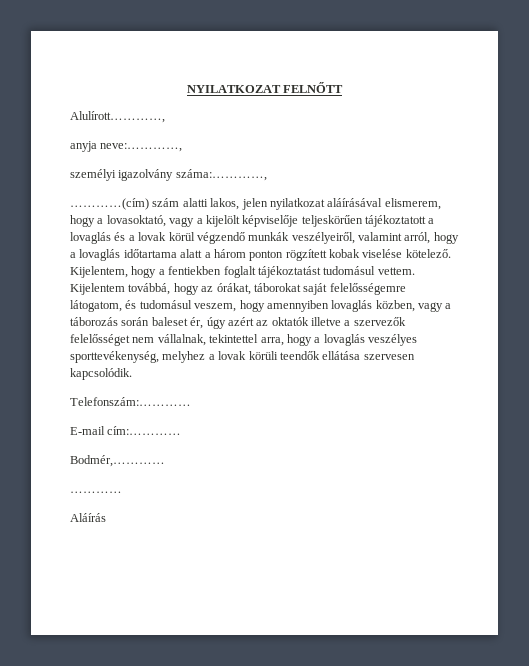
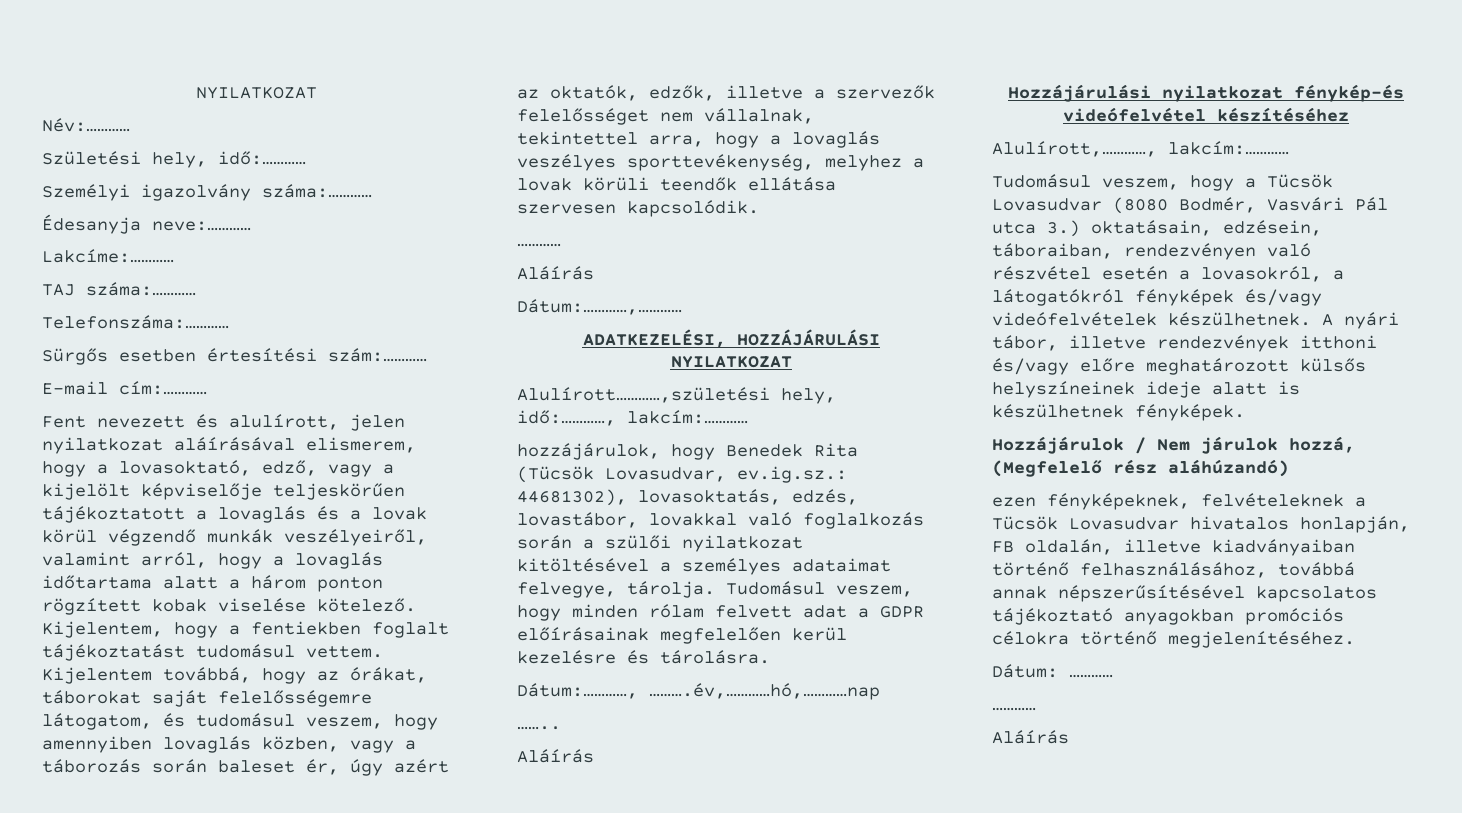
[186,81,344,93] [70,111,165,123] [70,141,183,152] [70,169,267,181] [70,198,240,210] NYILATKOZAT FELNŐTT // Alulírott…………, // anyja neve:…………, // személyi igazolvány száma:…………, // …………(cím) szám alatti lakos, -> [195,87,317,99] [42,118,130,132] [42,151,306,168] [42,184,372,201] [42,214,251,234] [42,249,174,263] [42,282,196,296] [42,315,229,329] [42,348,427,365] [42,381,207,395] [42,414,339,430] NYILATKOZAT // Név:………… // Születési hely, idő:………… // Személyi igazolvány száma:………… // Édesanyja neve:………… // Lakcíme:………… // TAJ száma:………… // Telefonszáma:………… // Sürgős esetben értesítési szám:………… // E-mail cím:………… // Fent nevezett és alulírott,
(166, 221) none -> [262,460,317,476] edző,
[271,317,309,326] oktatók -> [550,85,715,101] oktatók, edzők,
[70,397,191,406] [70,426,182,435] [70,455,165,467] Telefonszám:………… // E-mail cím:………… // Bodmér,………… -> [517,243,561,247] [517,266,594,280] [517,299,682,315] [582,329,880,348] [670,355,792,368] [517,387,836,404] [517,410,748,426] [517,443,858,460] [517,466,847,483] [517,489,858,506] [517,512,924,529] [517,535,803,552] [517,558,891,575] [517,581,913,598] [517,604,924,621] [517,627,847,644] [517,650,770,664] [517,683,880,700] [517,726,561,730] [517,749,594,763] [1008,84,1404,102] [1063,107,1349,122] [992,141,1289,157] [992,174,1333,191] [992,197,1388,214] [992,220,1322,237] [992,243,1311,260] [992,266,1344,282] [992,289,1322,306] [992,312,1399,329] [992,335,1377,352] [992,358,1366,375] [992,381,1300,398] [992,404,1245,421] [992,436,1355,454] [992,459,1289,477] [992,493,1366,510] [992,516,1410,533] [992,539,1355,556] [992,562,1355,578] [992,585,1377,602] [992,608,1344,625] [992,631,1355,648] [992,664,1113,678] ………… // Aláírás // Dátum:…………,………… // ADATKEZELÉSI, HOZZÁJÁRULÁSI NYILATKOZAT // Alulírott…………,születési hely, idő:…………, lakcím:………… // hozzájárulok, hogy Benedek Rita (Tücsök Lovasudvar, ev.ig.sz.: 44681302), lovasoktatás, edzés, lovastábor, lovakkal való foglalkozás során a szülői nyilatkozat kitöltésével a személyes adataimat felvegye, tárolja. Tudomásul veszem, hogy minden rólam felvett adat a GDPR előírásainak megfelelően kerül kezelésre és tárolásra. // Dátum:…………, ……….év,…………hó,…………nap // …….. // Aláírás // Hozzájárulási nyilatkozat fénykép-és videófelvétel készítéséhez // Alulírott,…………, lakcím:………… // Tudomásul veszem, hogy a Tücsök Lovasudvar (8080 Bodmér, Vasvári Pál utca 3.) oktatásain, edzésein, táboraiban, rendezvényen való részvétel esetén a lovasokról, a látogatókról fényképek és/vagy videófelvételek készülhetnek. A nyári tábor, illetve rendezvények itthoni és/vagy előre meghatározott külsős helyszíneinek ideje alatt is készülhetnek fényképek. // Hozzájárulok / Nem járulok hozzá, (Megfelelő rész aláhúzandó) // ezen fényképeknek, felvételeknek a Tücsök Lovasudvar hivatalos honlapján, FB oldalán, illetve kiadványaiban történő felhasználásához, továbbá annak népszerűsítésével kapcsolatos tájékoztató anyagokban promóciós célokra történő megjelenítéséhez. // Dátum: …………

